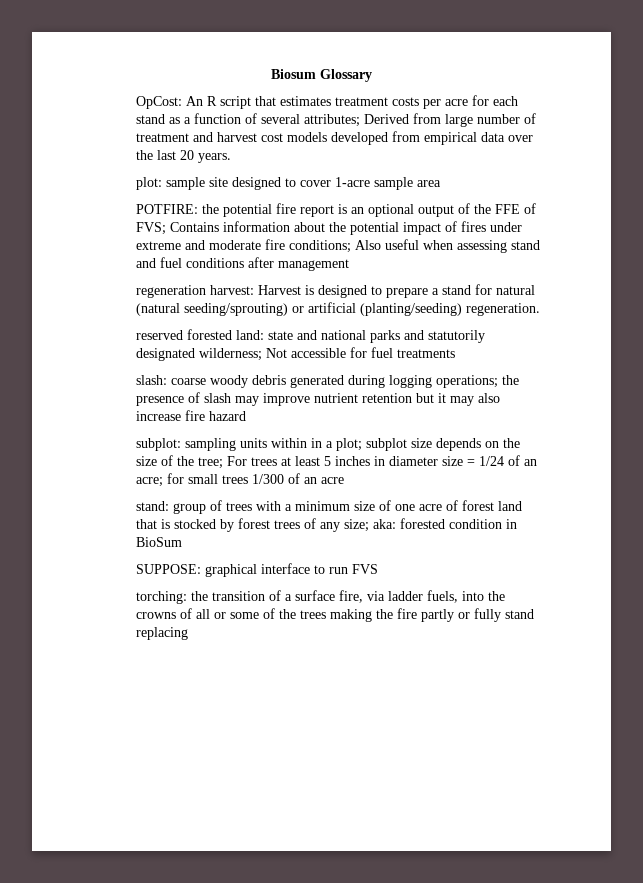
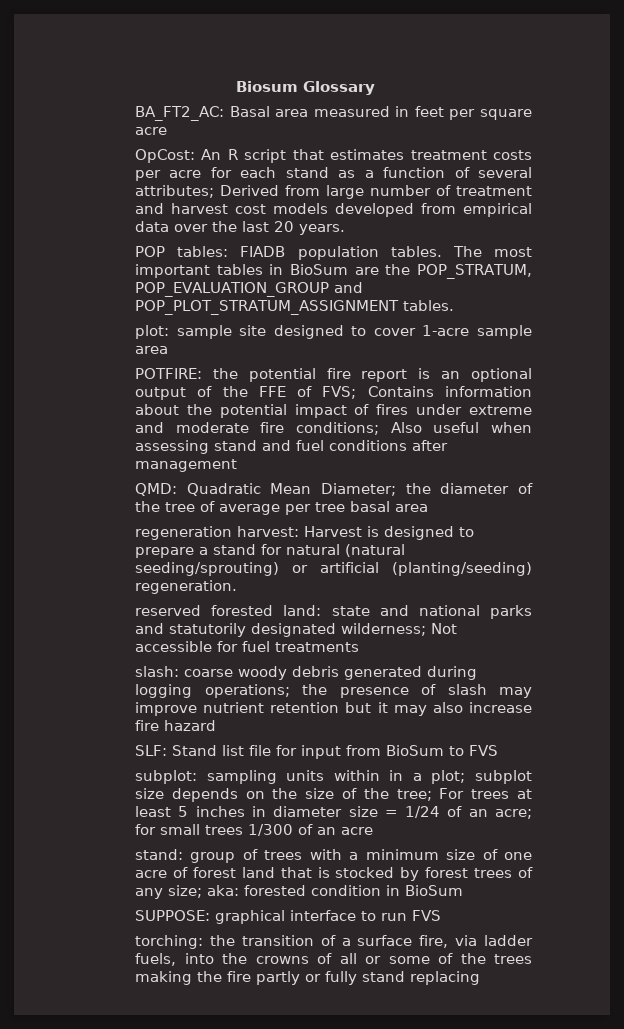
(372, 75) none -> [135,106,532,121] [135,127,168,135] // BA_FT2_AC: Basal area measured in feet per square acre
(232, 158) none -> [135,246,532,260] [135,264,533,279] [135,282,363,297] [135,300,455,315] // POP tables: FIADB population tables. The most important tables in BioSum are the POP_STRATUM, POP_EVALUATION_GROUP and POP_PLOT_STRATUM_ASSIGNMENT tables.
(350, 265) none -> [135,483,533,496] [135,501,429,515] // QMD: Quadratic Mean Diameter; the diameter of the tree of average per tree basal area
(247, 416) none -> [135,745,499,759] // SLF: Stand list file for input from BioSum to FVS

